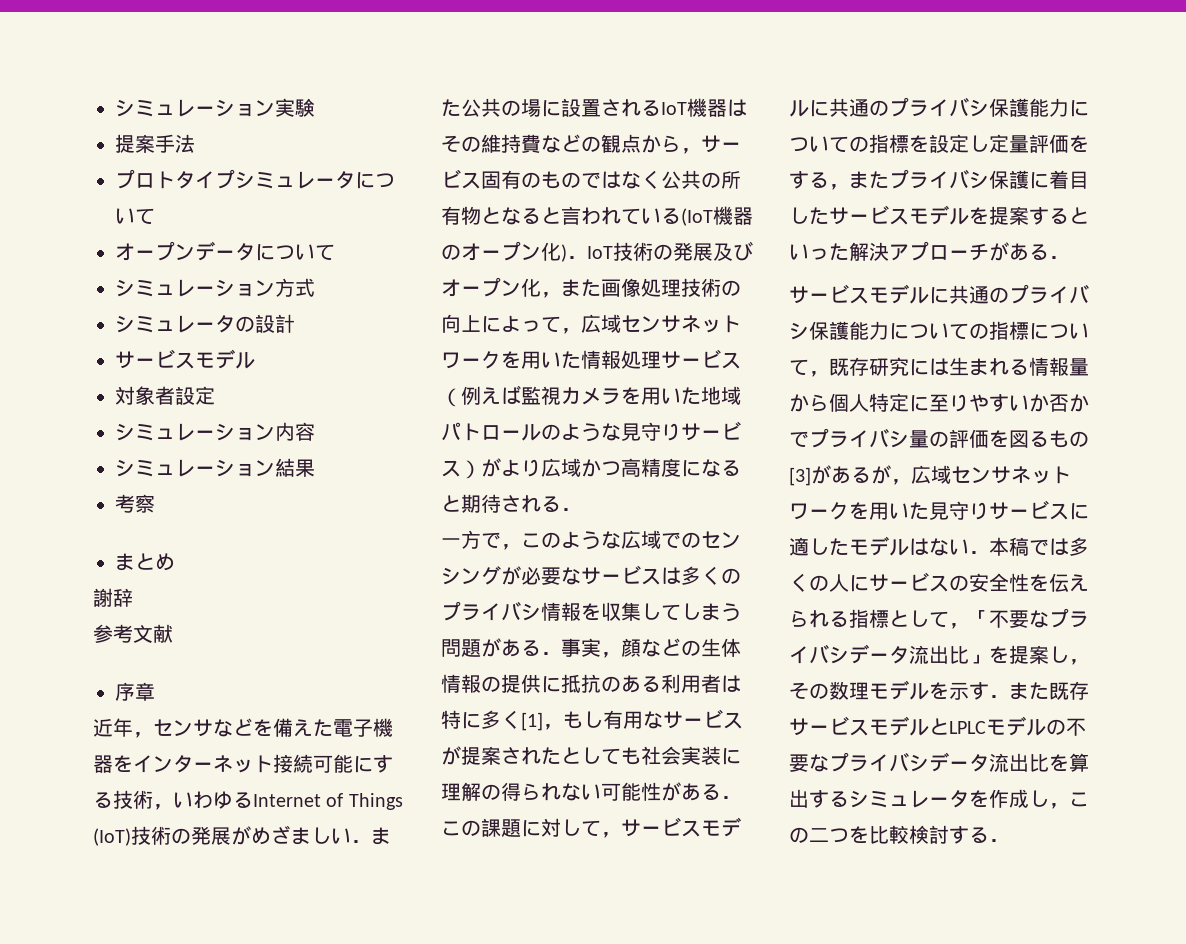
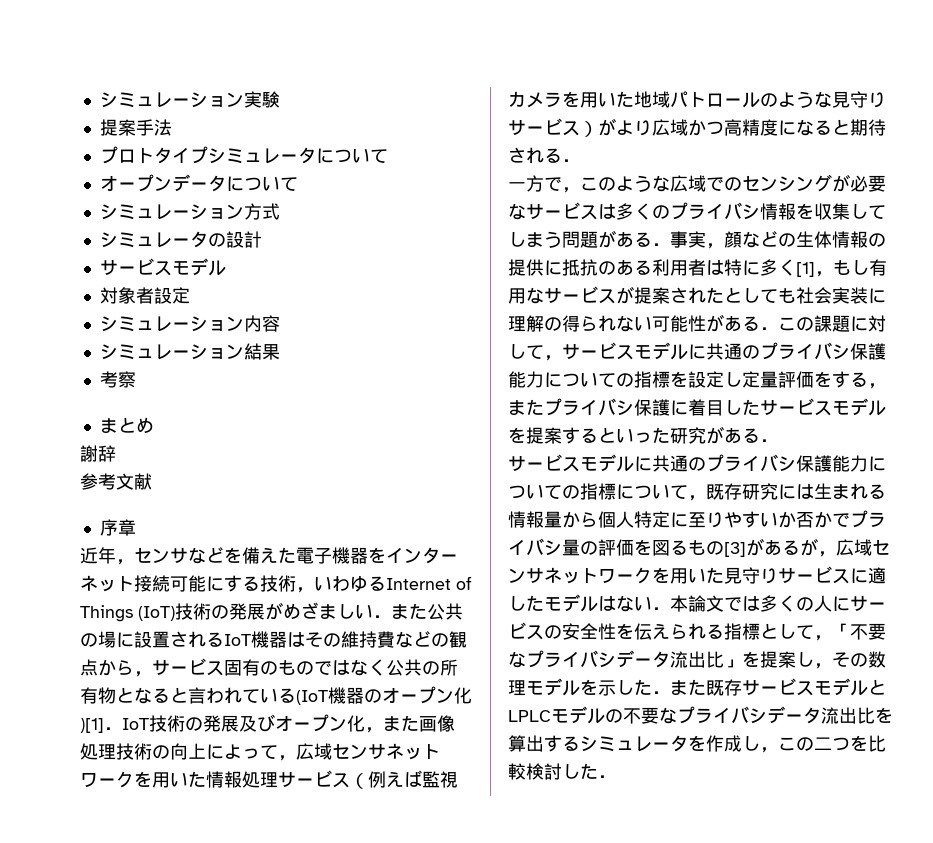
[561,244,567,262] ) -> [80,718,104,733] )[1]
[849,241,989,261] 解決アプローチ -> [670,427,706,444] 研究
[1009,537,1029,556] 稿 -> [688,595,724,612] 論文
[969,682,989,700] す -> [616,679,652,695] した
[949,826,989,844] する -> [562,763,598,779] した

